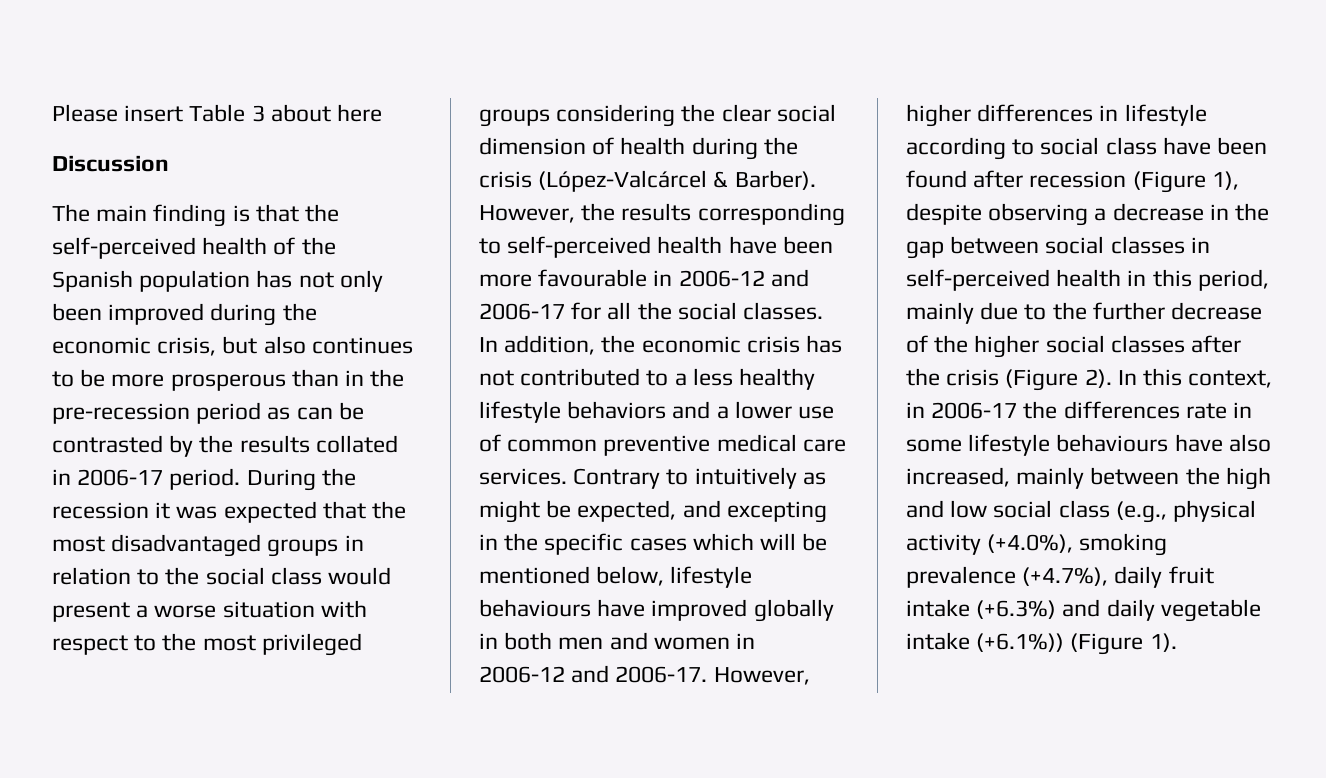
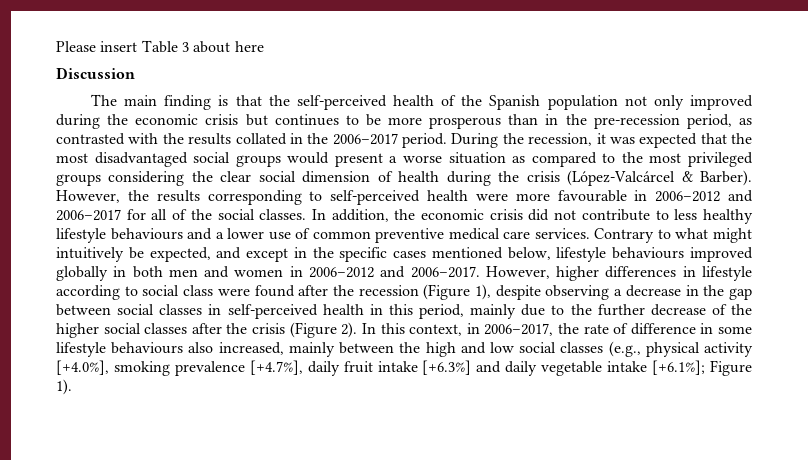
[256,270,293,288] has -> (618, 102) none
[52,303,102,321] been -> (684, 102) none
[157,336,306,356] crisis, but also -> [205,114,268,126] crisis but
[196,402,364,424] [52,435,194,457] period as can be contrasted by -> [686,114,752,129] [56,133,159,145] period, as contrasted with
[77,469,164,486] 2006-17 -> [307,133,398,145] the 2006–2017
[52,502,149,519] recession -> [528,133,593,146] recession,
[267,535,364,557] [52,567,322,585] groups in relation to the social class -> [193,152,281,167] social groups
[320,600,367,618] [52,635,128,655] with respect -> [512,152,597,167] as compared
[728,236,833,254] have been -> [475,193,508,201] were
[678,269,809,287] [479,303,565,320] 2006-12 and 2006-17 -> [655,190,754,202] [56,209,121,221] 2006–2012 and 2006–2017
(632, 311) none -> [172,209,188,220] of
[806,335,843,353] [479,368,687,386] has not contributed to a -> [528,209,669,221] did not contribute to
[567,401,667,419] behaviors -> [110,228,183,240] behaviours
[694,467,826,489] [479,500,540,523] intuitively as might -> [675,228,752,243] [56,247,124,262] what might intuitively
[726,501,827,523] excepting -> [246,248,289,262] except
[692,533,828,551] which will be -> (427, 254) none
[597,599,646,617] have -> (685, 253) none
[479,665,708,683] 2006-12 and 2006-17. -> [308,266,480,278] 2006–2012 and 2006–2017.
[1162,137,1268,155] have been -> [217,288,250,296] were
(1024, 179) none -> [332,285,354,296] the
[931,401,1227,419] 2006-17 the differences rate -> [484,323,696,336] 2006–2017, the rate of difference
[1174,434,1223,452] have -> (184, 348) none
[1058,500,1110,518] class -> [560,342,604,353] classes
[987,534,1074,553] (+4.0%), -> [56,360,109,375] [+4.0%],
[1022,567,1109,586] (+4.7%), -> [249,360,303,375] [+4.7%],
[976,600,1057,619] (+6.3%) -> [422,360,472,375] [+6.3%]
[976,633,1144,655] (+6.1%)) (Figure -> [652,360,752,376] [+6.1%]; Figure

